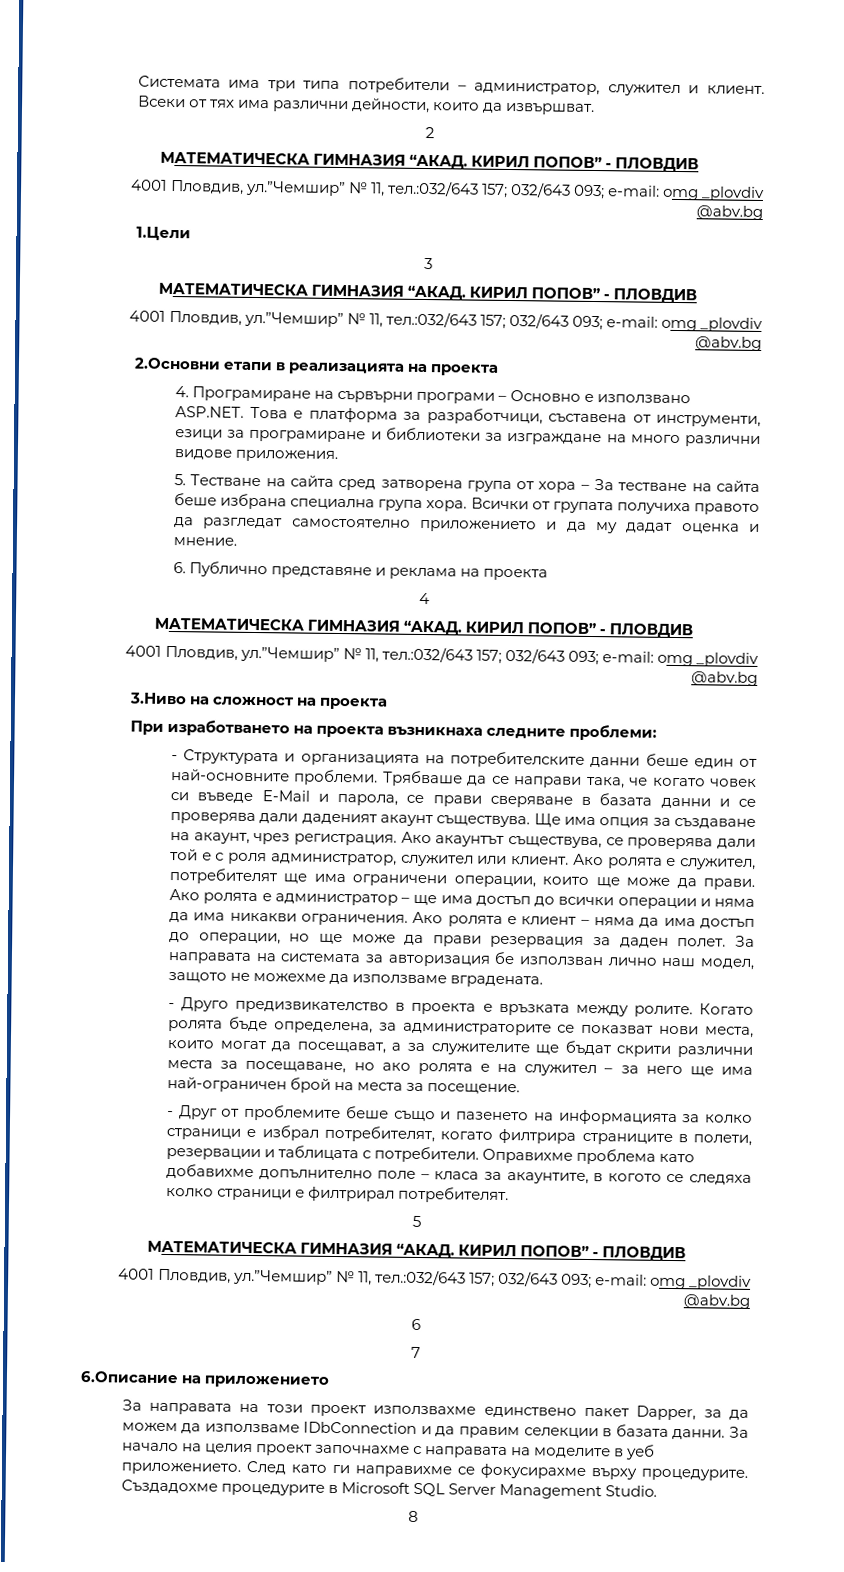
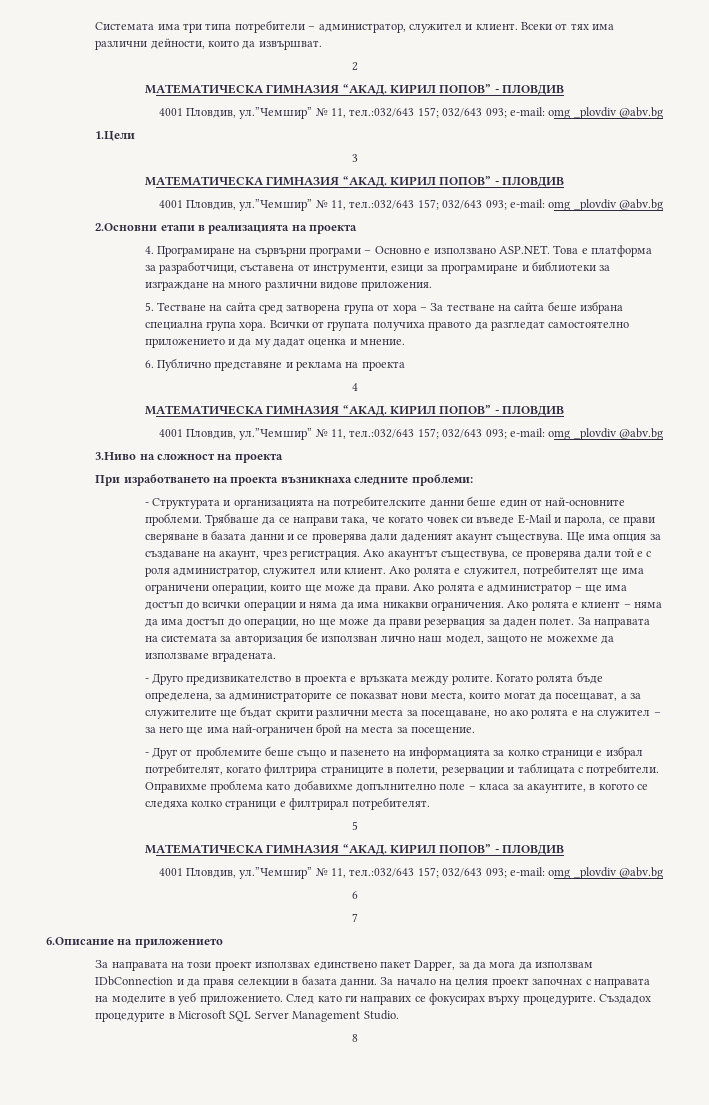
[373,1405,477,1415] използвахме -> [255,962,311,968] използвах
[121,1422,300,1434] можем да използваме -> [489,961,594,970] мога да използвам
[459,1426,521,1439] правим -> [203,978,235,988] правя
[314,1444,410,1454] започнахме -> [532,979,583,985] започнах
[354,1463,586,1479] направихме се фокусирахме -> [360,993,486,1005] направих се фокусирах
[120,1479,218,1494] Създадохме -> [599,994,652,1004] Създадох

